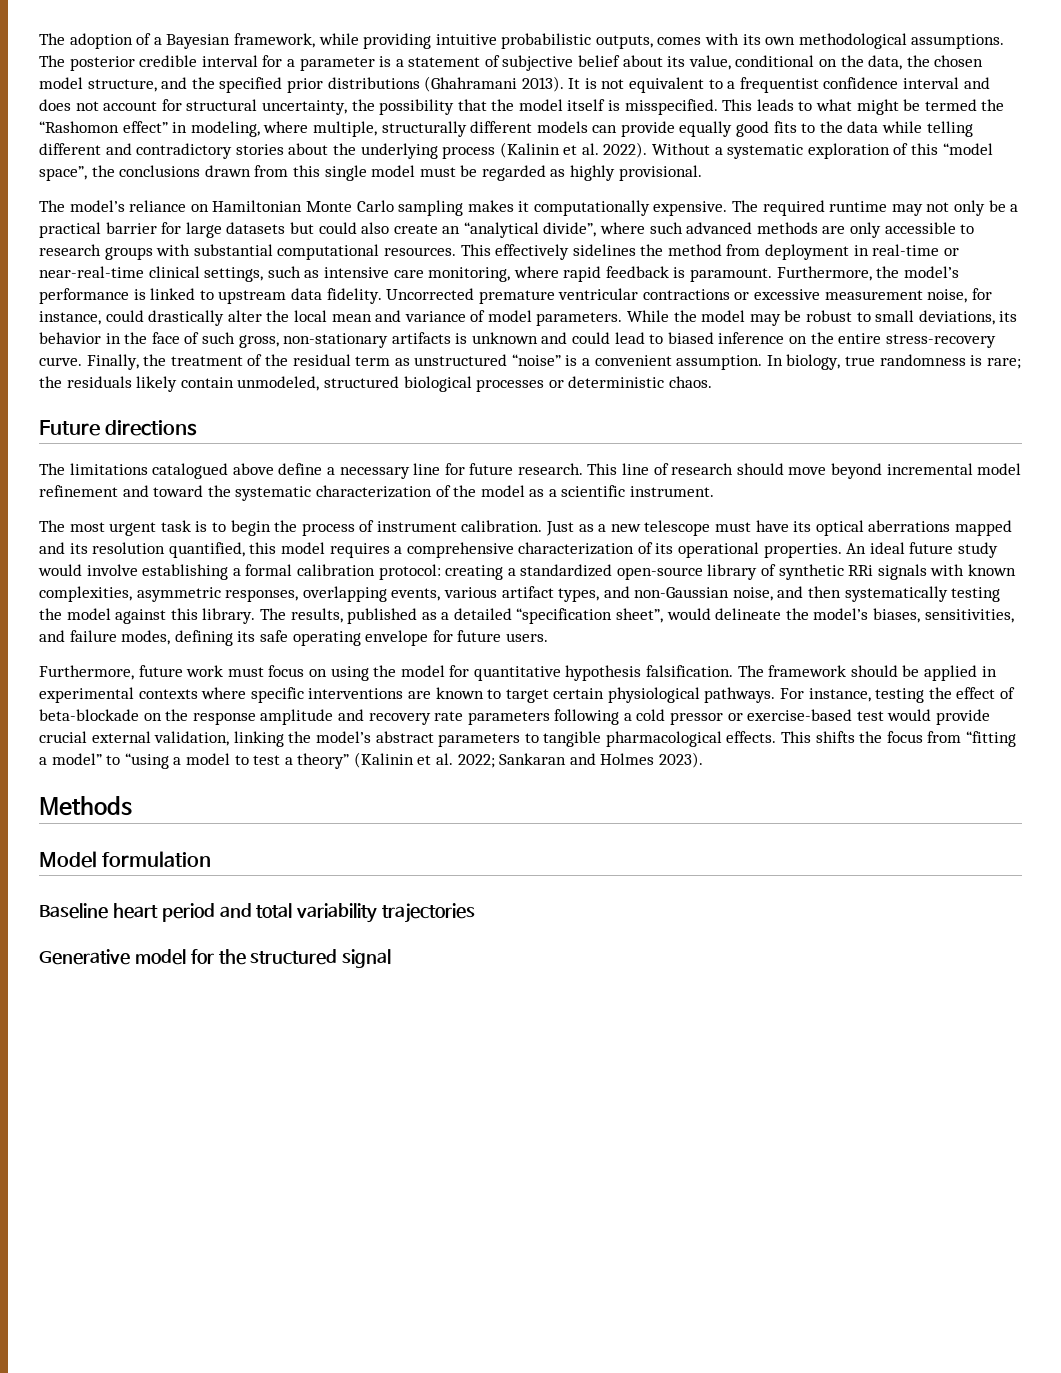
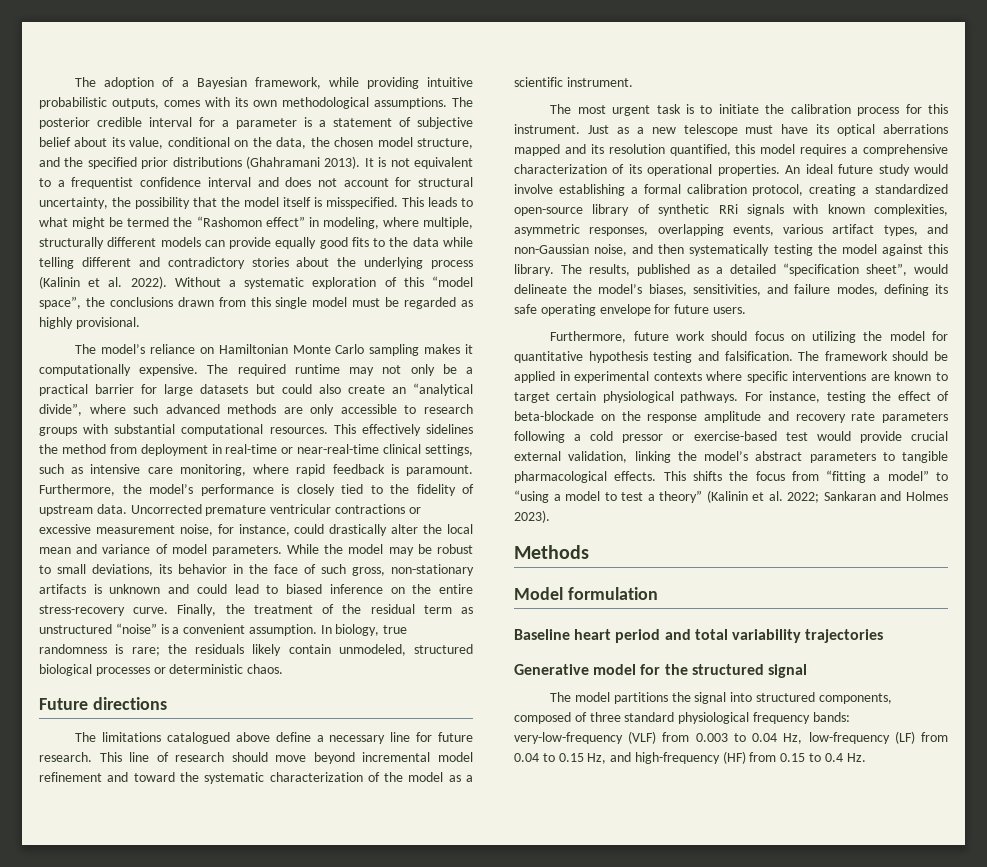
[150,288,382,304] linked to upstream data fidelity. -> [296,484,474,496] [39,504,127,516] closely tied to the fidelity of upstream data.
[230,520,543,536] begin the process of instrument calibration. -> [718,104,948,116] [514,124,580,134] initiate the calibration process for this instrument.
[378,564,441,580] protocol: -> [752,184,804,196] protocol,
[227,667,264,677] must -> [711,331,748,341] should
[330,666,369,681] using -> [812,331,857,343] utilizing
(642, 673) none -> [653,351,719,363] testing and
(392, 958) none -> [550,692,892,704] [514,712,850,724] [514,731,948,744] [514,751,866,764] // The model partitions the signal into structured components, composed of three standard physiological frequency bands: very-low-frequency (VLF) from 0.003 to 0.04 Hz, low-frequency (LF) from 0.04 to 0.15 Hz, and high-frequency (HF) from 0.15 to 0.4 Hz.

